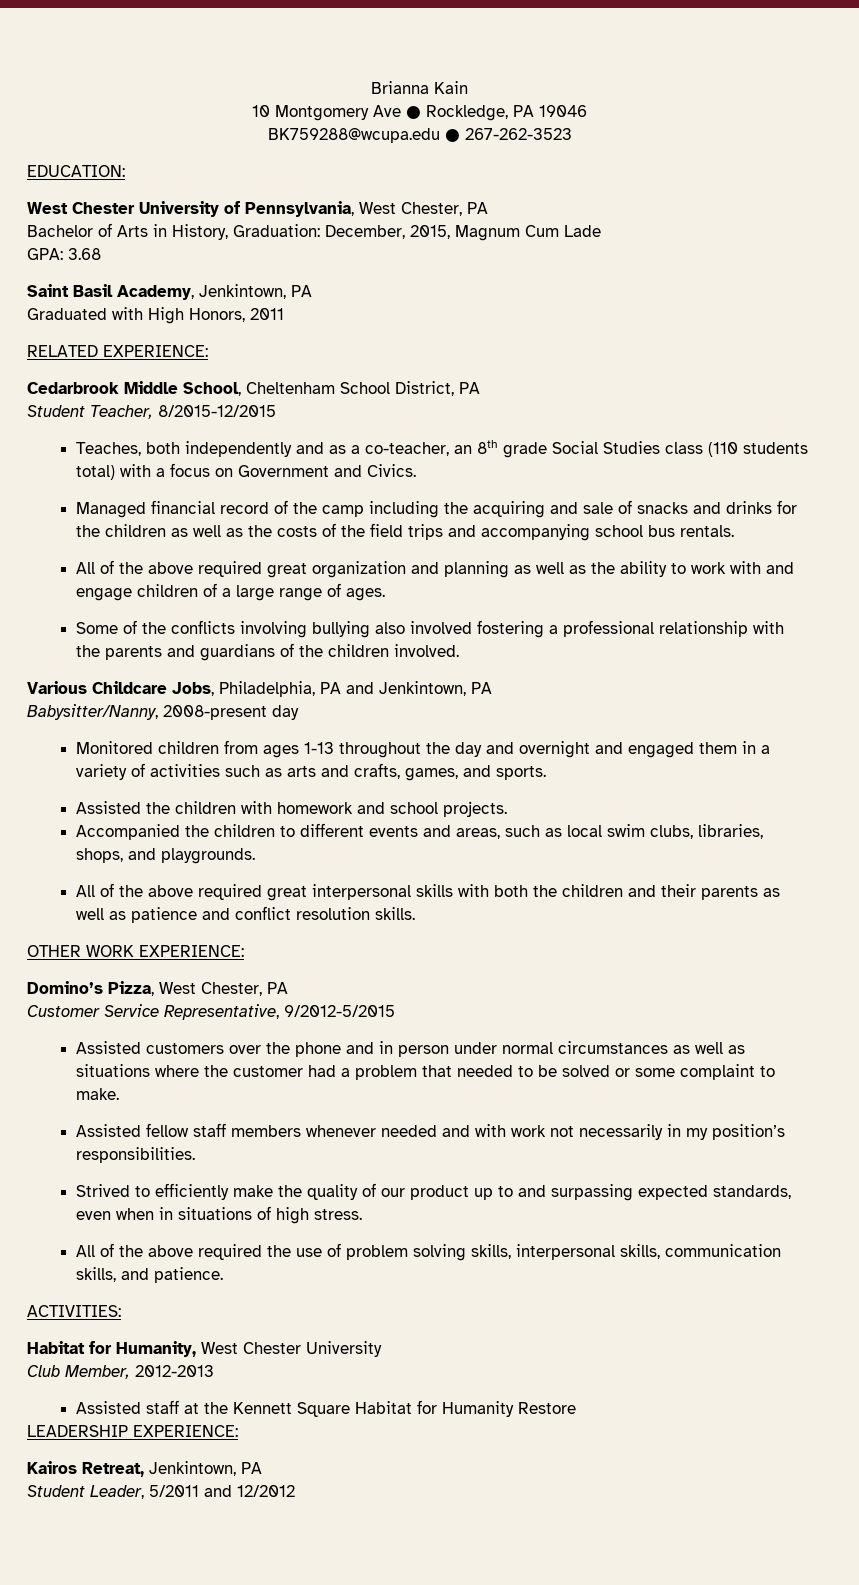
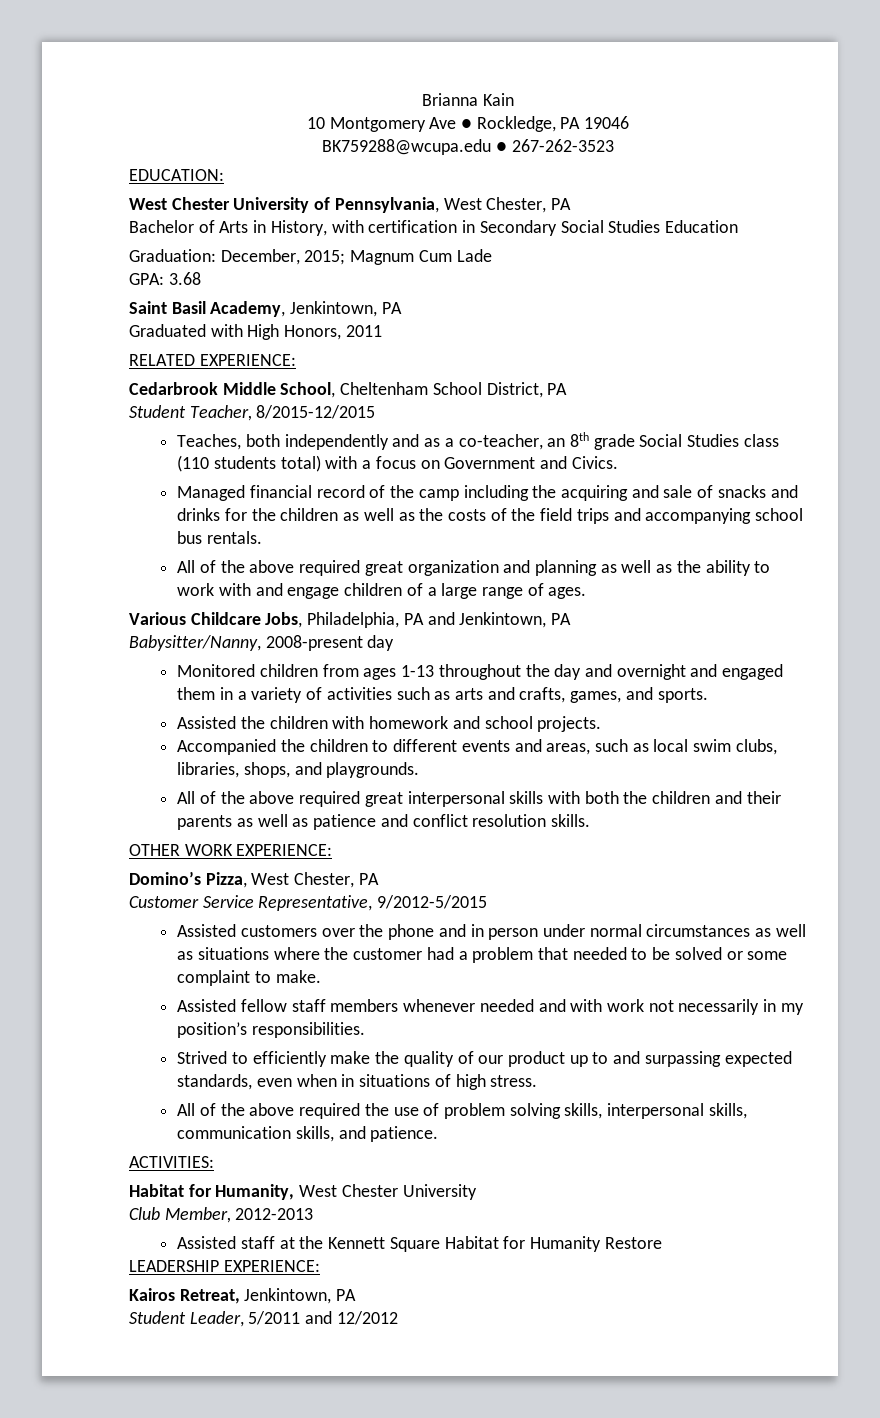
(228, 232) none -> [331,220,738,236] with certification in Secondary Social Studies Education //
[410,225,450,239] 2015, -> [304,250,346,265] 2015;
[76,620,785,638] [76,643,460,661] // Some of the conflicts involving bullying also involved fostering a professional relationship with the parents and guardians of the children involved. -> (587, 593) none

